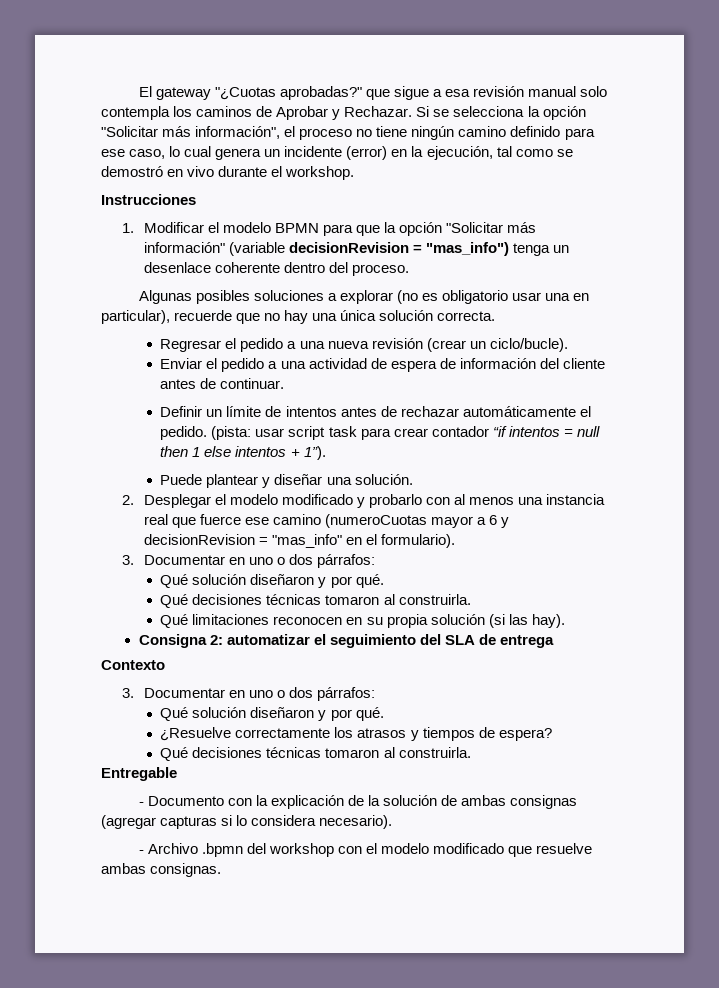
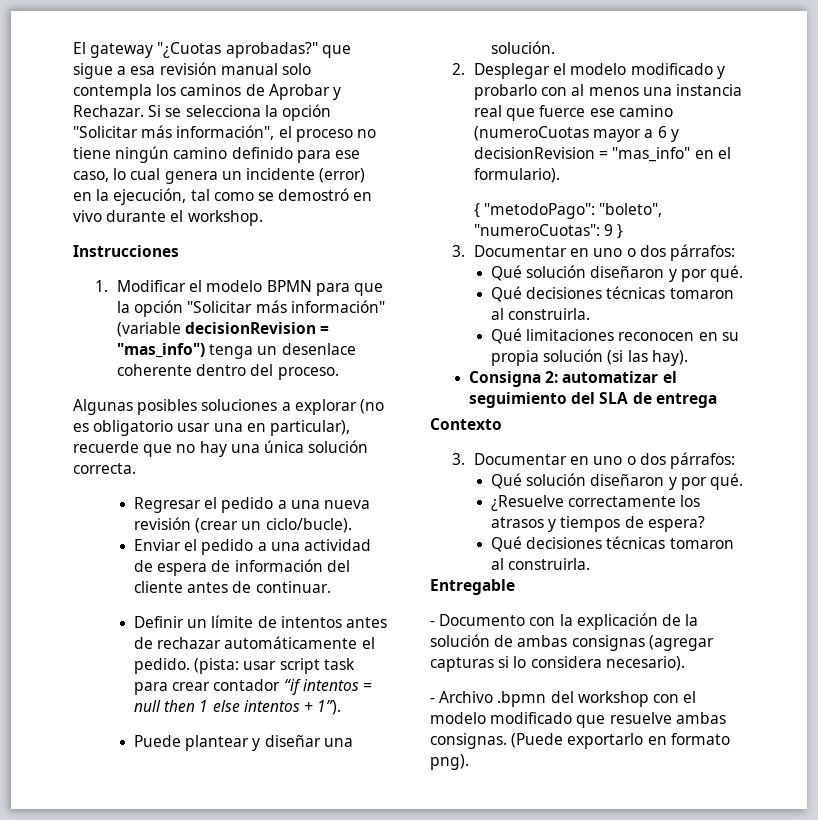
(456, 541) none -> [474,203,663,219] [474,224,624,239] // { "metodoPago": "boleto", "numeroCuotas": 9 }
(222, 870) none -> [511,733,730,749] [430,754,469,770] (Puede exportarlo en formato png).

